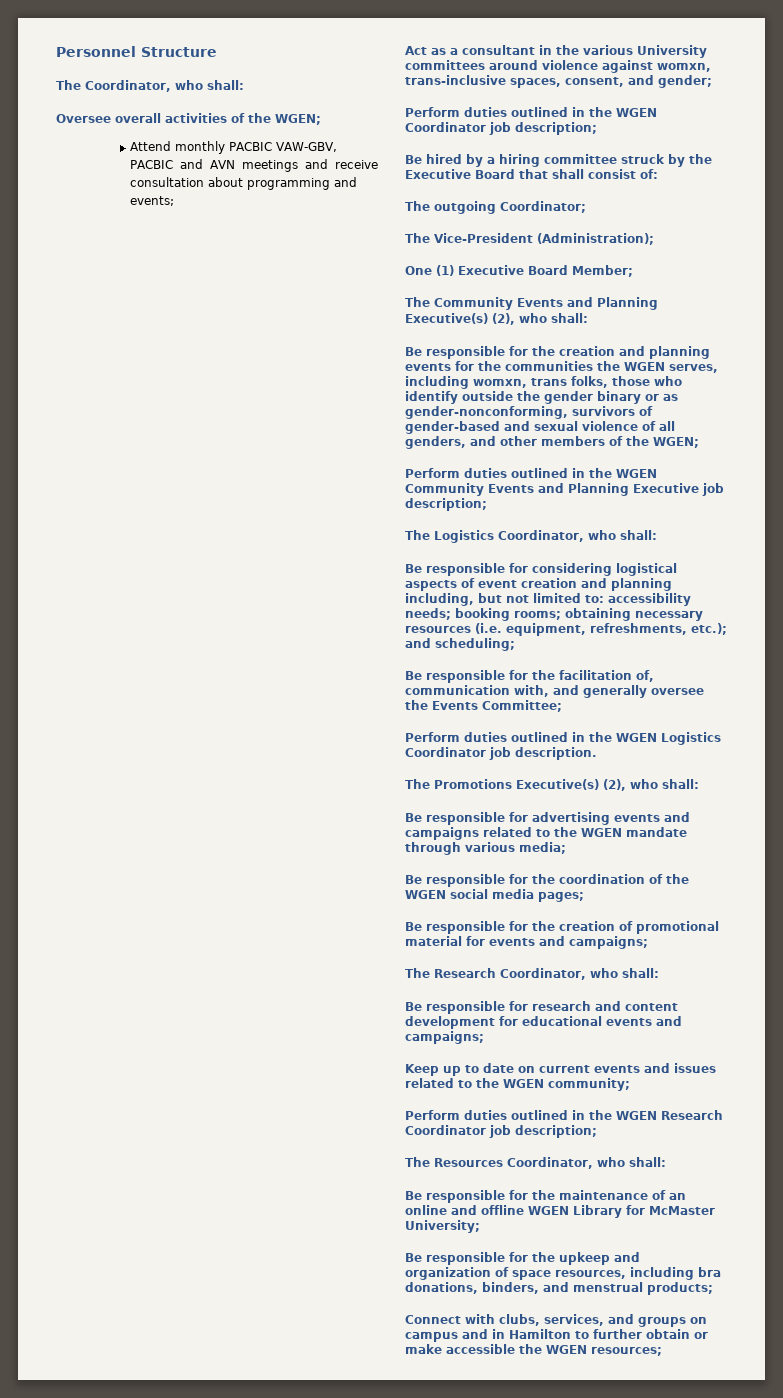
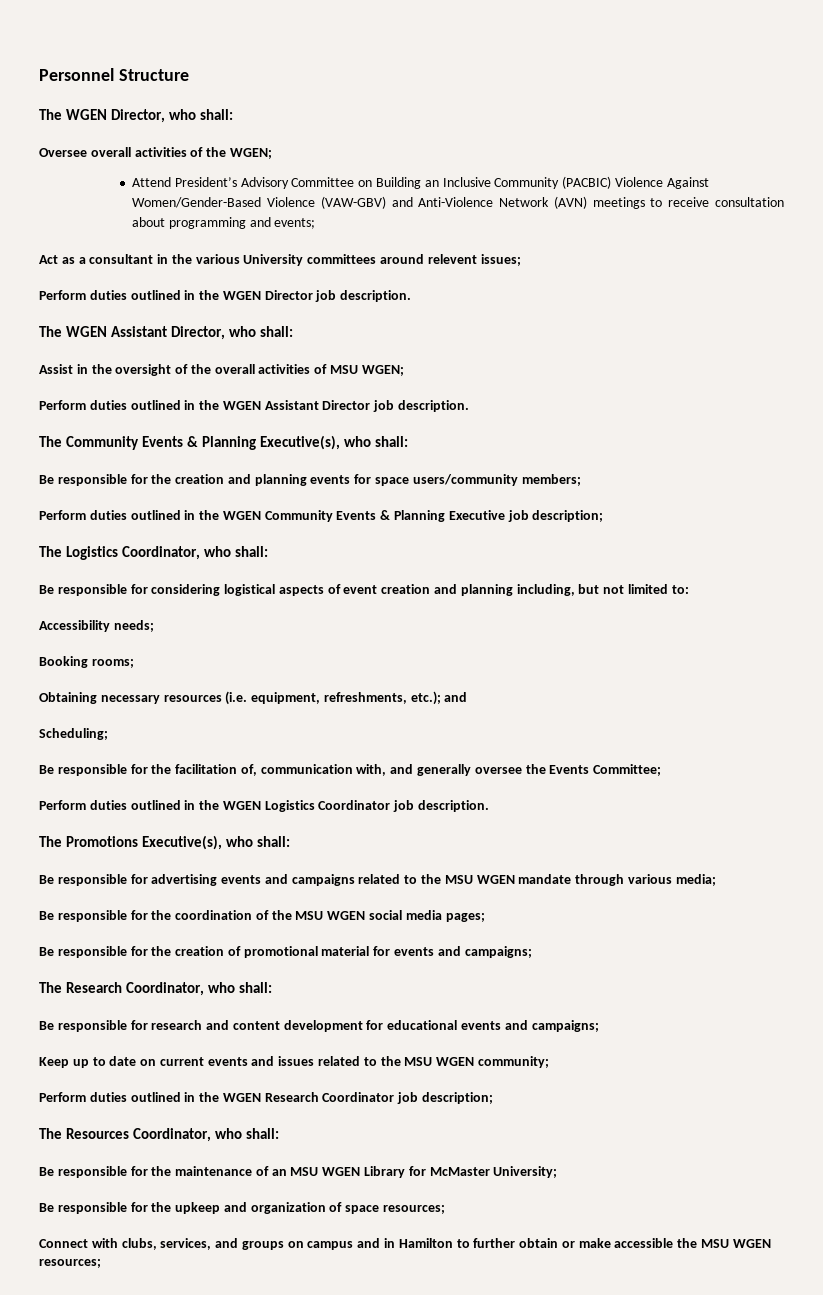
[85,80,171,92] Coordinator, -> [66,109,166,123] WGEN Director,
[174,141,337,154] [129,159,328,172] monthly PACBIC VAW-GBV, PACBIC and AVN meetings and -> [174,176,709,189] [132,196,663,209] President’s Advisory Committee on Building an Inclusive Community (PACBIC) Violence Against Women/Gender-Based Violence (VAW-GBV) and Anti-Violence Network (AVN) meetings to
[542,60,711,73] [405,75,712,88] [405,107,657,117] [405,122,597,135] [405,154,712,167] [405,169,658,179] [405,201,586,214] [405,233,654,245] [405,265,633,277] violence against womxn, trans-inclusive spaces, consent, and gender; // Perform duties outlined in the WGEN Coordinator job description; // Be hired by a hiring committee struck by the Executive Board that shall consist of: // The outgoing Coordinator; // The Vice-President (Administration); // One (1) Executive Board Member; -> [427,254,521,266] [39,290,412,302] [39,326,294,340] [39,364,404,376] [39,400,470,412] relevent issues; // Perform duties outlined in the WGEN Director job description. // The WGEN Assistant Director, who shall: // Assist in the oversight of the overall activities of MSU WGEN; // Perform duties outlined in the WGEN Assistant Director job description.
[567,297,658,310] [405,313,515,325] and Planning Executive(s) (2), -> [187,435,341,450] & Planning Executive(s),
[478,361,718,373] [405,376,682,389] [405,391,678,404] [405,406,653,419] [405,421,675,434] [405,436,699,449] the communities the WGEN serves, including womxn, trans folks, those who identify outside the gender binary or as gender-nonconforming, survivors of gender-based and sexual violence of all genders, and other members of the WGEN; -> [375,474,581,486] space users/community members;
[538,483,564,493] and -> [380,510,391,520] &
[608,593,691,606] accessibility -> [39,620,110,632] // Accessibility
[455,608,510,621] booking -> [39,656,88,668] // Booking
[565,608,631,621] obtaining -> [39,692,97,704] // Obtaining
[435,638,515,651] scheduling; -> [39,728,108,740] // Scheduling;
[516,779,626,791] Executive(s) (2), -> [142,835,223,850] Executive(s),
(577, 832) none -> [444,875,473,884] MSU
(689, 879) none -> [295,911,324,920] MSU
(499, 1083) none -> [404,1057,433,1066] MSU
[405,1205,524,1215] online and offline -> [290,1167,319,1176] MSU
[555,1267,721,1280] [405,1282,713,1295] resources, including bra donations, binders, and menstrual products; -> [383,1205,446,1214] resources;
(542, 1349) none -> [701,1239,730,1248] MSU

